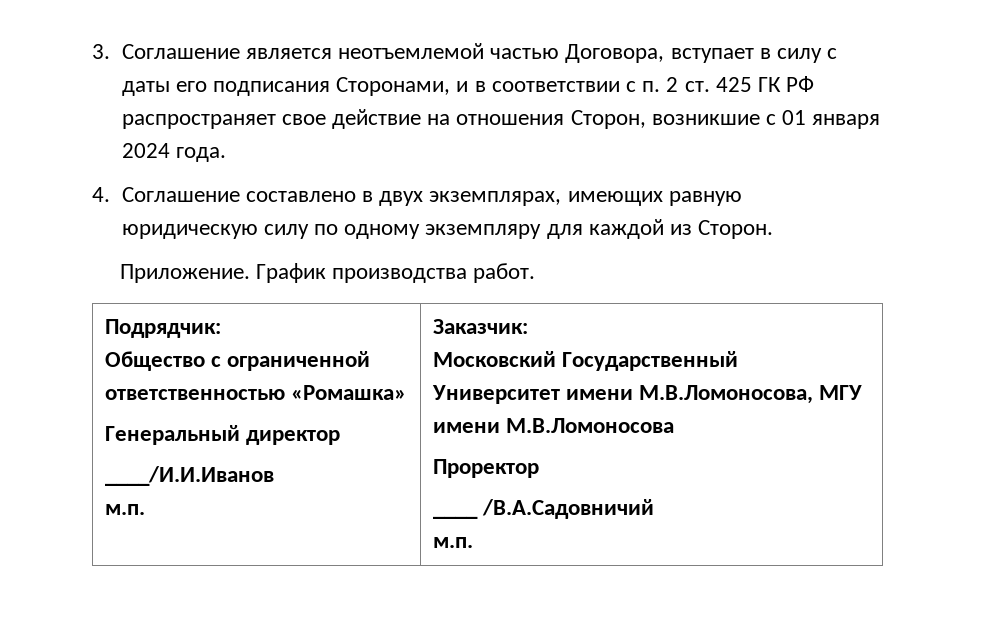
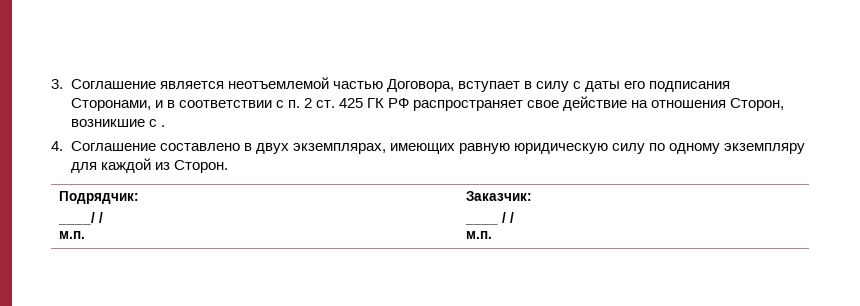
[782,110,881,129] [121,143,226,162] 01 января 2024 года. -> [160,125,165,127] .
[119,263,536,283] [104,319,221,338] [104,351,370,371] [104,385,406,400] [104,425,340,445] [104,466,274,486] [104,504,145,515] [432,319,528,334] [432,351,738,371] [431,385,863,404] [432,418,674,433] [432,459,539,478] // Приложение. График производства работ. // Подрядчик: // Общество с ограниченной ответственностью «Ромашка» // Генеральный директор // ____/И.И.Иванов // м.п. | Заказчик: // Московский Государственный Университет имени М.В.Ломоносова, МГУ имени М.В.Ломоносова // Проректор -> [59,191,140,204] [58,212,104,225] [59,231,86,239] [466,191,533,201] // Подрядчик: // ____/ / // м.п. | Заказчик:
[481,499,654,519] /В.А.Садовничий -> [502,212,515,223] / /

